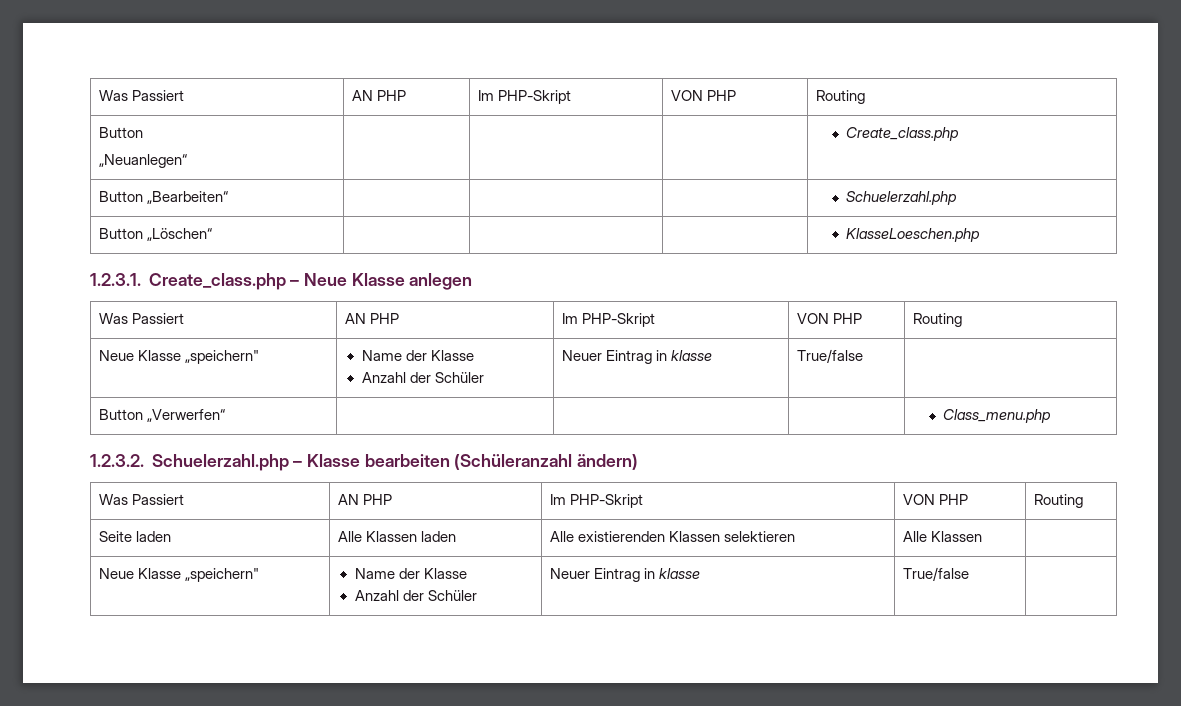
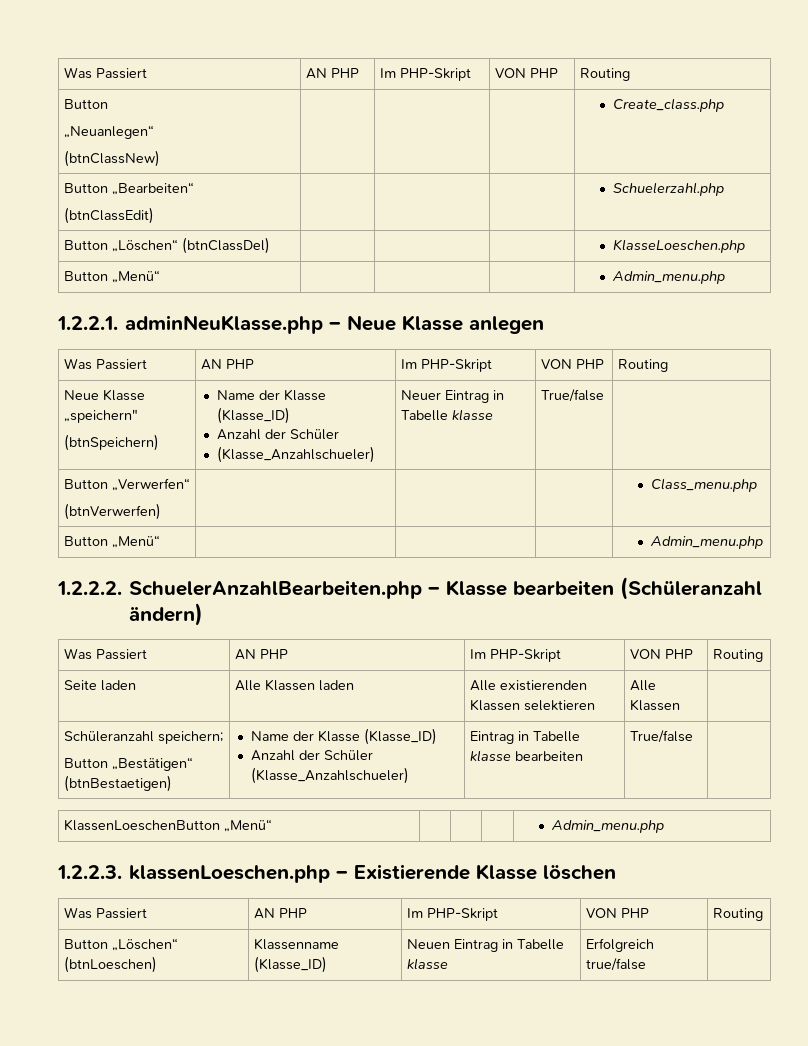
(188, 161) none -> [63,150,160,167] // (btnClassNew)
(229, 197) none -> [63,207,154,224] // (btnClassEdit)
(213, 234) none -> [181,237,270,254] (btnClassDel)
[90,273,286,290] // 1.2.3.1. Create_class.php -> [63,270,160,283] [611,271,725,284] [57,315,324,334] // Button „Menü“ | | | | Admin_menu.php // 1.2.2.1. adminNeuKlasse.php
[361,350,474,361] [361,372,484,383] [562,350,668,364] | Name der Klasse // Anzahl der Schüler | Neuer Eintrag in -> [63,434,159,451] [216,389,326,401] [216,407,290,424] [216,429,339,440] [216,446,375,463] [400,390,504,403] [400,410,448,421] // (btnSpeichern) | Name der Klasse (Klasse_ID) // Anzahl der Schüler // (Klasse_Anzahlschueler) | Neuer Eintrag in Tabelle
(226, 415) none -> [63,503,161,520] // (btnVerwerfen)
[90,454,289,471] // 1.2.3.2. Schuelerzahl.php -> [63,535,160,548] [649,536,763,549] [57,580,423,599] // Button „Menü“ | | | | Admin_menu.php // 1.2.2.2. SchuelerAnzahlBearbeiten.php
[99,568,260,582] [354,568,467,579] [354,590,477,601] [550,568,701,582] [903,567,970,581] Neue Klasse „speichern" | Name der Klasse // Anzahl der Schüler | Neuer Eintrag in klasse | True/false | -> [63,731,223,744] [63,757,193,771] [63,775,172,792] [250,728,437,745] [250,750,373,761] [250,767,409,784] [469,731,580,744] [469,750,583,762] [629,730,693,743] [63,819,272,832] [550,820,664,833] [57,864,617,883] [63,907,147,919] [253,908,307,919] [406,908,498,921] [585,908,649,918] [712,908,763,921] [63,938,178,951] [63,956,157,973] [253,938,339,950] [253,956,327,973] [406,939,564,952] [406,958,448,970] [585,938,654,952] [585,958,646,971] Schüleranzahl speichern; // Button „Bestätigen“ (btnBestaetigen) | Name der Klasse (Klasse_ID) // Anzahl der Schüler (Klasse_Anzahlschueler) | Eintrag in Tabelle klasse bearbeiten | True/false | // KlassenLoeschenButton „Menü“ | | | | Admin_menu.php // 1.2.2.3. klassenLoeschen.php – Existierende Klasse löschen // Was Passiert | AN PHP | Im PHP-Skript | VON PHP | Routing // Button „Löschen“ (btnLoeschen) | Klassenname (Klasse_ID) | Neuen Eintrag in Tabelle klasse | Erfolgreich true/false |

